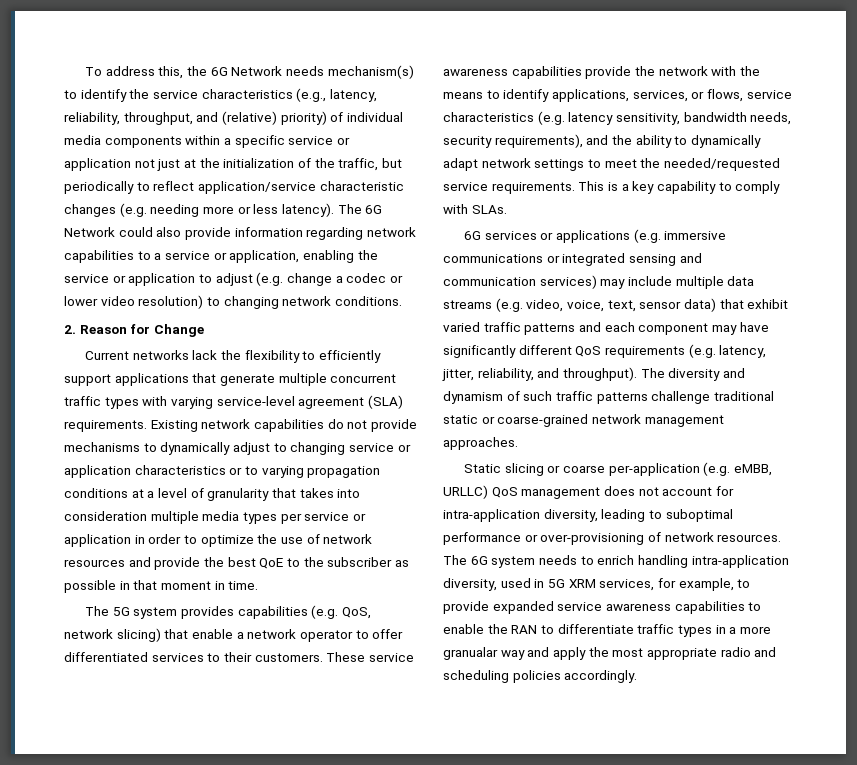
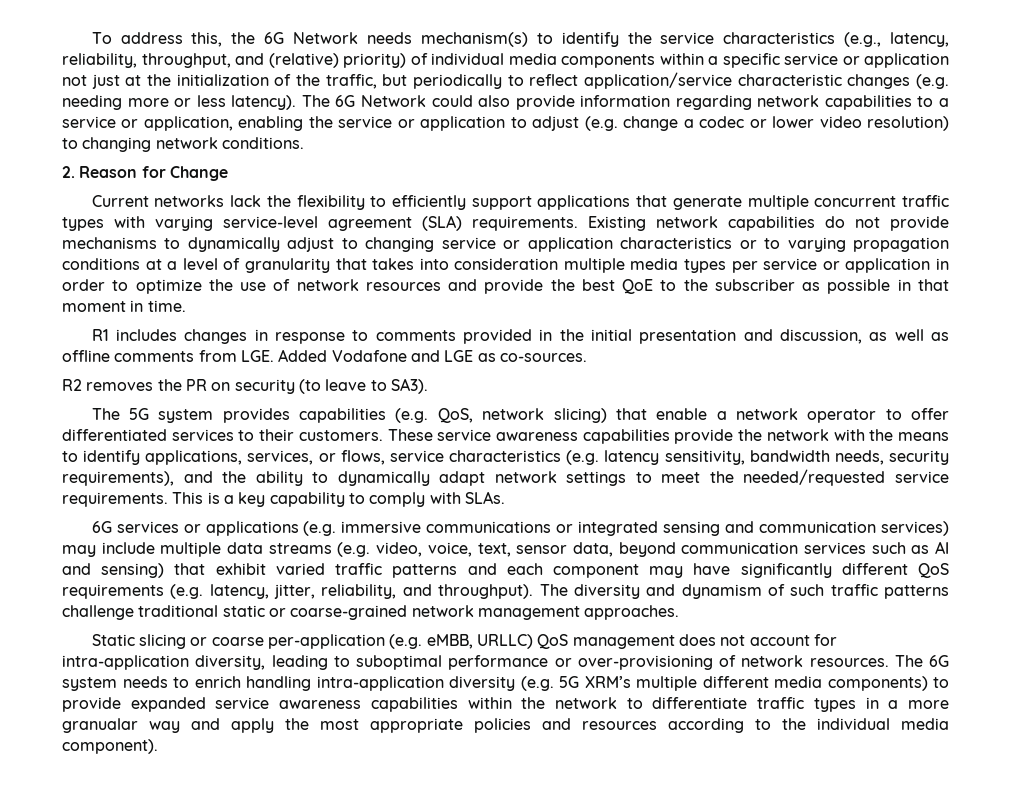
(259, 585) none -> [91,329,950,344] [62,349,587,362] [62,378,428,394] // R1 includes changes in response to comments provided in the initial presentation and discussion, as well as offline comments from LGE. Added Vodafone and LGE as co-sources. // R2 removes the PR on security (to leave to SA3).
[683,298,716,312] data) -> [572,541,949,557] [62,563,165,578] data, beyond communication services such as AI and sensing)
[443,578,734,591] diversity, used in 5G XRM services, for example, -> [449,676,928,691] diversity (e.g. 5G XRM’s multiple different media components)
[748,602,762,611] [443,624,538,634] to enable the RAN -> [467,697,617,709] within the network
[720,647,777,657] [443,670,638,683] radio and scheduling policies accordingly. -> [474,718,949,733] [62,739,158,754] policies and resources according to the individual media component).

